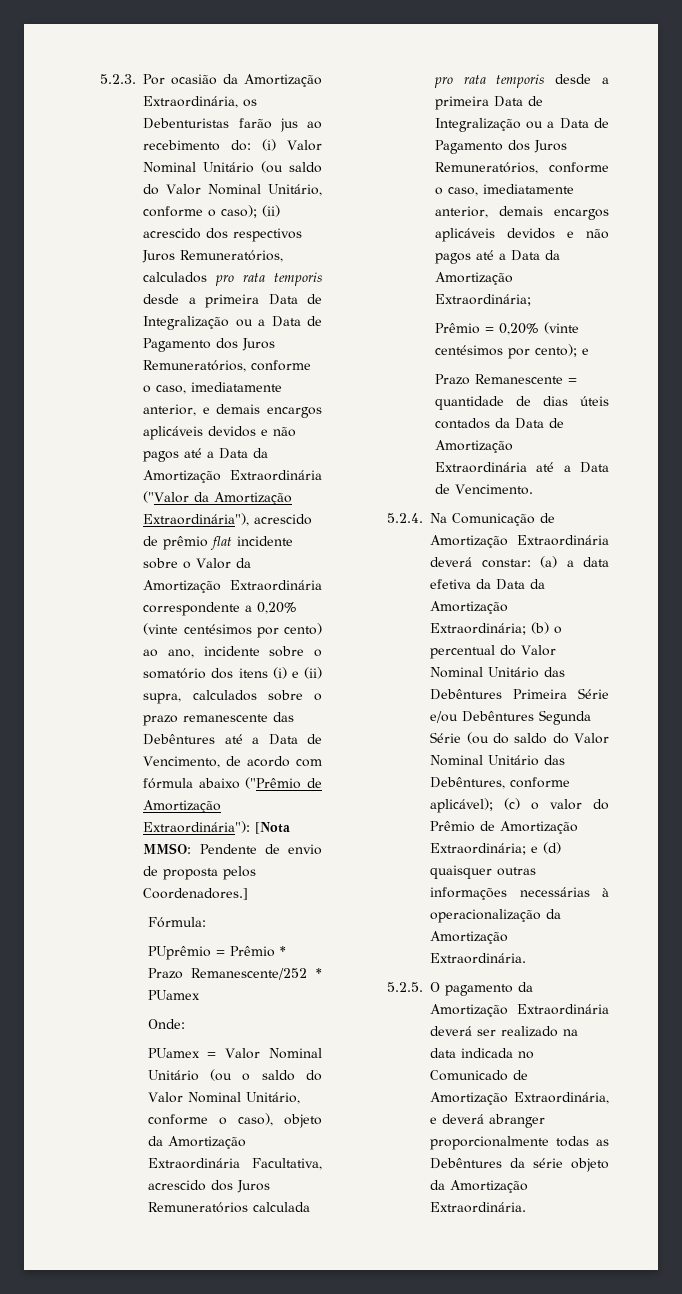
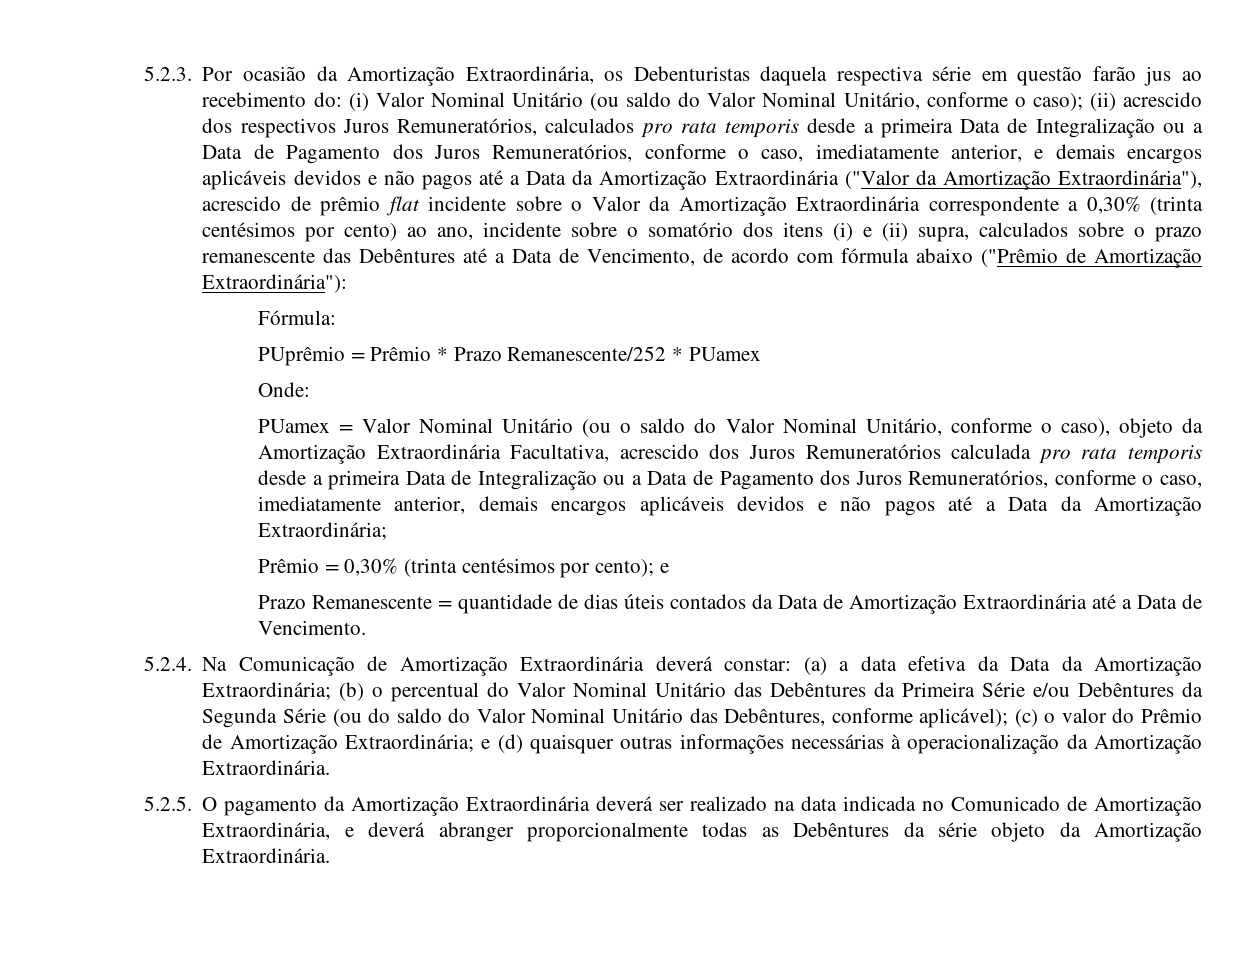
(230, 123) none -> [760,66,1083,86] daquela respectiva série em questão
[257,602,298,614] [143,623,179,635] 0,20% (vinte -> [1086,196,1203,215] 0,30% (trinta
[255,822,291,834] [143,843,322,855] [143,866,257,880] [143,888,249,900] [Nota MMSO: Pendente de envio de proposta pelos Coordenadores.] -> (348, 283) none
[498,322,579,335] 0,20% (vinte -> [344,558,457,577] 0,30% (trinta
(503, 694) none -> [874,682,896,697] da
(535, 716) none -> [1181,682,1203,697] da

